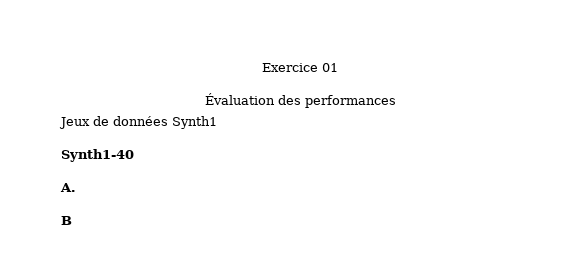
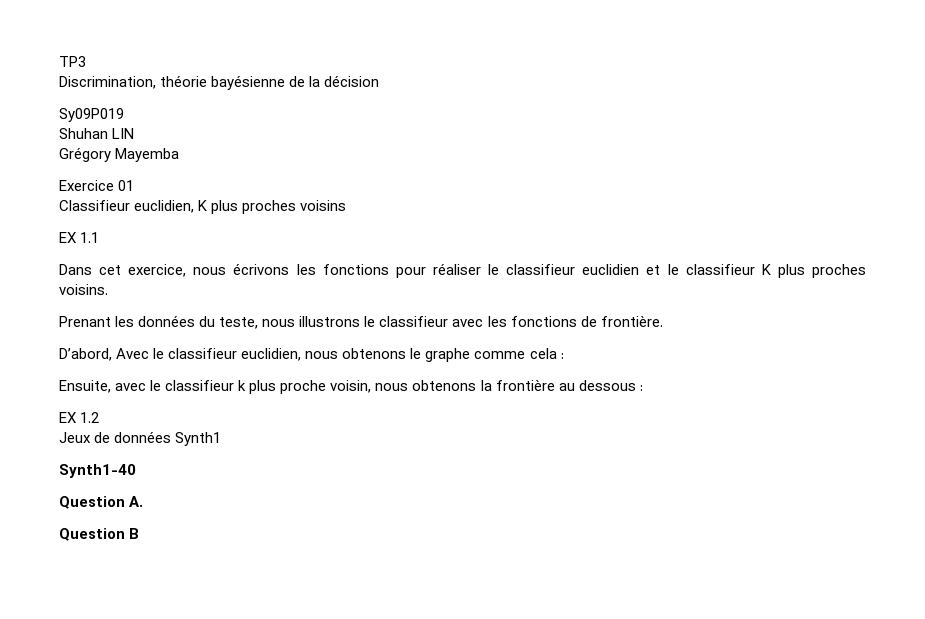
[262,63,338,72] [204,93,396,108] Exercice 01 // Évaluation des performances -> [59,56,86,67] [59,75,380,90] [59,108,124,122] [59,128,135,139] [59,147,180,162] [59,180,135,191] [59,200,347,214] [59,232,100,243] [59,263,867,278] [59,284,108,295] [59,315,663,329] [59,348,564,362] [59,379,643,394] [59,412,100,423] TP3 // Discrimination, théorie bayésienne de la décision // Sy09P019 // Shuhan LIN // Grégory Mayemba // Exercice 01 // Classifieur euclidien, K plus proches voisins // EX 1.1 // Dans cet exercice, nous écrivons les fonctions pour réaliser le classifieur euclidien et le classifieur K plus proches voisins. // Prenant les données du teste, nous illustrons le classifieur avec les fonctions de frontière. // D’abord, Avec le classifieur euclidien, nous obtenons le graphe comme cela : // Ensuite, avec le classifieur k plus proche voisin, nous obtenons la frontière au dessous : // EX 1.2
(134, 155) none -> [59,496,125,509] Question
(76, 187) none -> [59,528,125,541] Question

